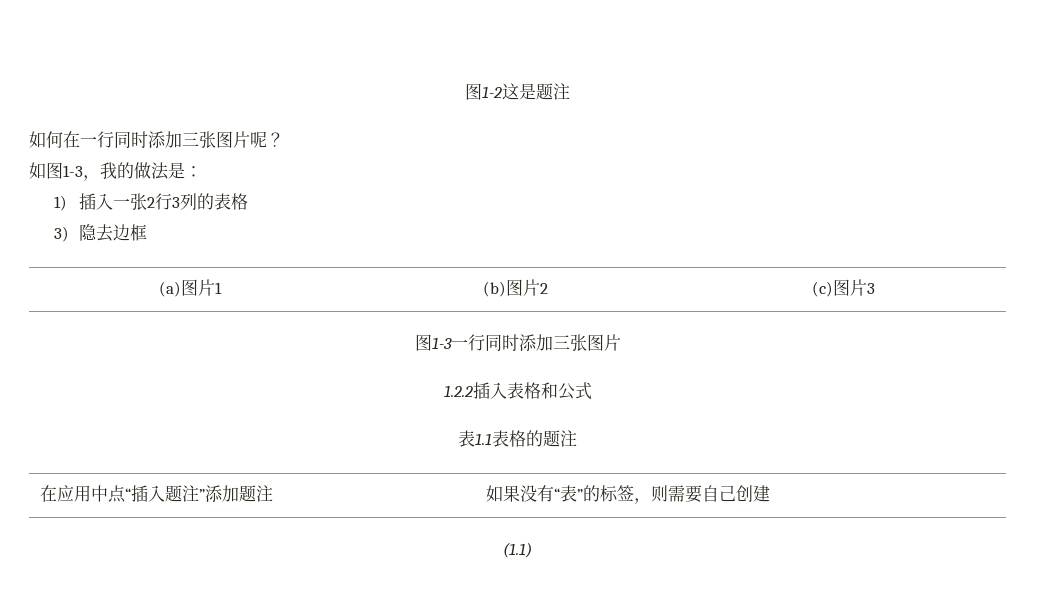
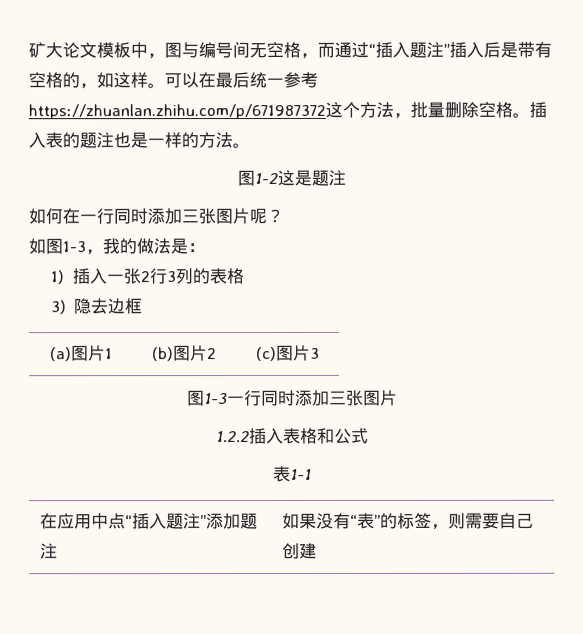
(465, 91) none -> [28,41,552,60] [28,71,318,90] [28,101,547,120] [28,132,250,149] 矿大论文模板中，图与编号间无空格，而通过“插入题注”插入后是带有空格的，如这样。可以在最后统一参考https://zhuanlan.zhihu.com/p/671987372这个方法，批量删除空格。插入表的题注也是一样的方法。 //
[475,430,577,447] 1.1表格的题注 -> [289,468,312,481] 1-1
[503,542,532,558] // (1.1) -> (317, 550) none

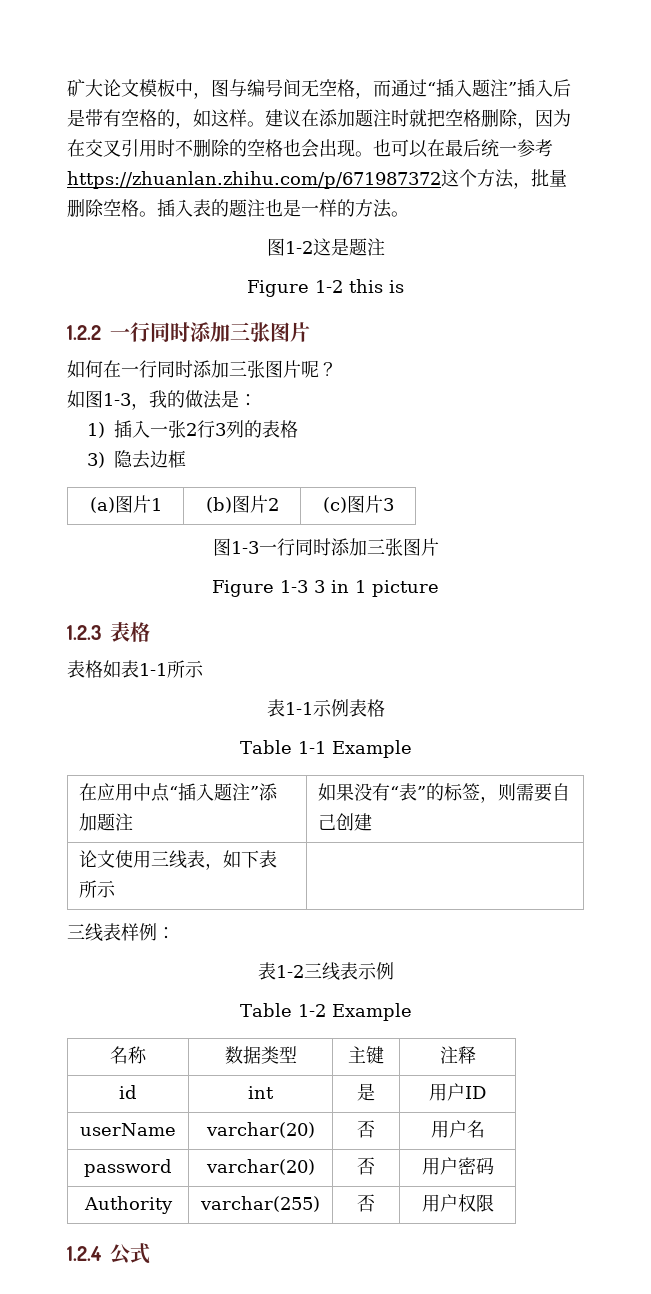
(165, 86) none -> [265,109,571,129] [67,139,391,158] 建议在添加题注时就把空格删除，因为在交叉引用时不删除的空格也会出现。也
(346, 177) none -> [247,279,404,297] [67,322,310,342] // Figure 1-2 this is // 1.2.2一行同时添加三张图片
[215,427,369,445] [272,466,312,483] 1.2.2插入表格和公式 // 表1-1 -> [212,580,439,597] [67,622,150,642] [67,660,204,678] [266,699,385,717] [239,740,412,758] Figure 1-3 3 in 1 picture // 1.2.3表格 // 表格如表1-1所示 // 表1-1示例表格 // Table 1-1 Example
(317, 550) none -> [79,850,278,870] [79,880,117,898] [67,923,175,942] [257,962,394,981] [239,1003,412,1021] [110,1046,147,1064] [224,1046,297,1064] [348,1046,384,1064] [439,1046,476,1064] [119,1085,137,1099] [248,1086,274,1099] [357,1083,375,1101] [429,1083,486,1101] [80,1123,176,1136] [205,1122,315,1138] [357,1120,375,1138] [430,1120,485,1138] [84,1159,172,1177] [205,1159,315,1175] [357,1157,375,1175] [421,1157,494,1175] [83,1196,173,1214] [200,1196,320,1212] [357,1194,375,1212] [421,1194,494,1212] [67,1243,150,1265] // 论文使用三线表，如下表所示 | // 三线表样例： // 表1-2三线表示例 // Table 1-2 Example // 名称 | 数据类型 | 主键 | 注释 // id | int | 是 | 用户ID // userName | varchar(20) | 否 | 用户名 // password | varchar(20) | 否 | 用户密码 // Authority | varchar(255) | 否 | 用户权限 // 1.2.4公式

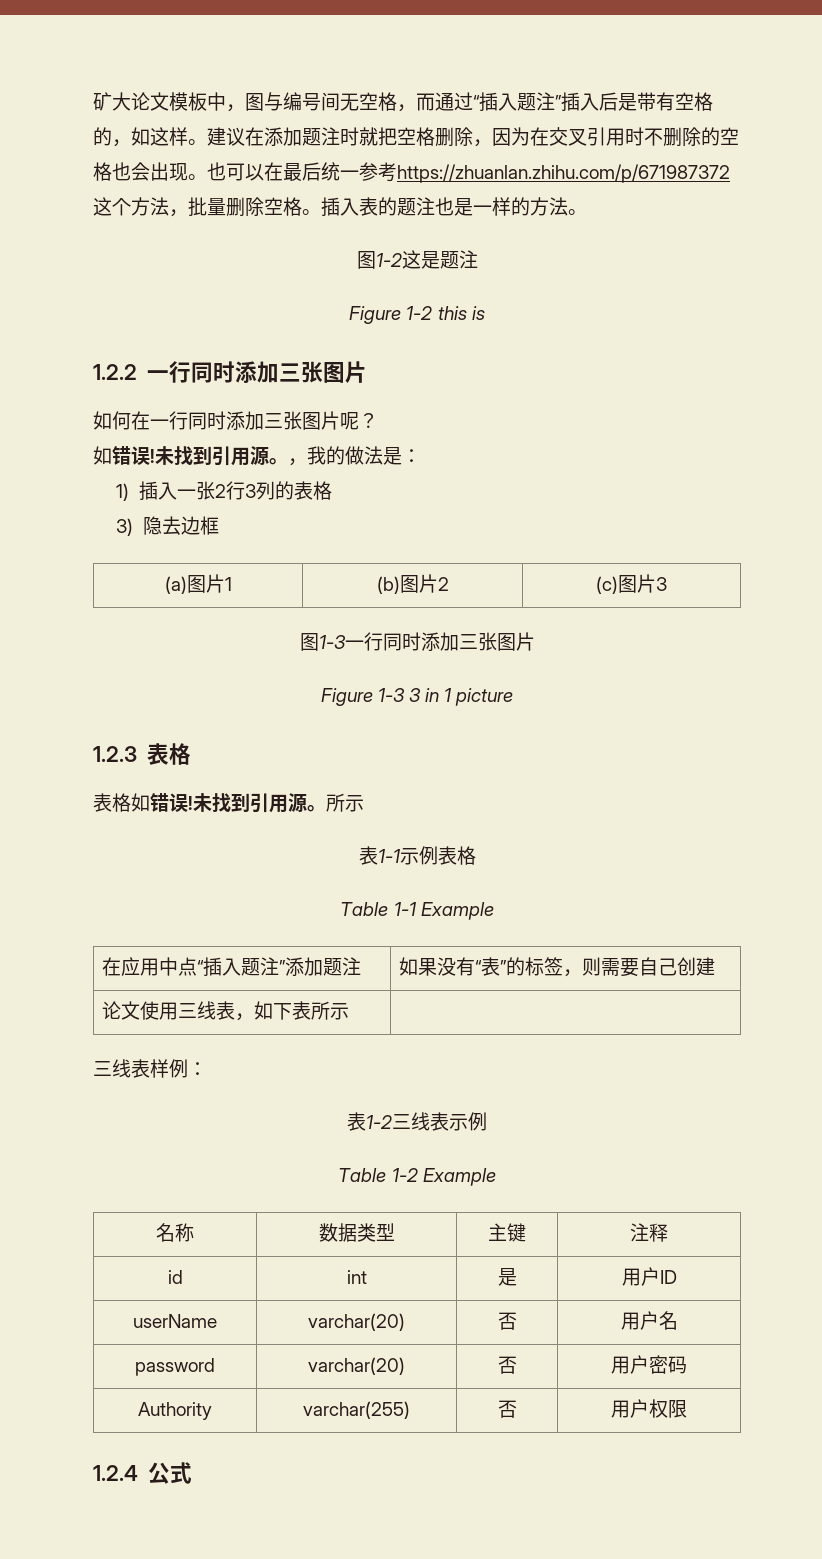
[85,390,131,408] 图1-3 -> [112,446,288,466] 错误!未找到引用源。
[121,660,167,678] 表1-1 -> [150,793,326,813] 错误!未找到引用源。

